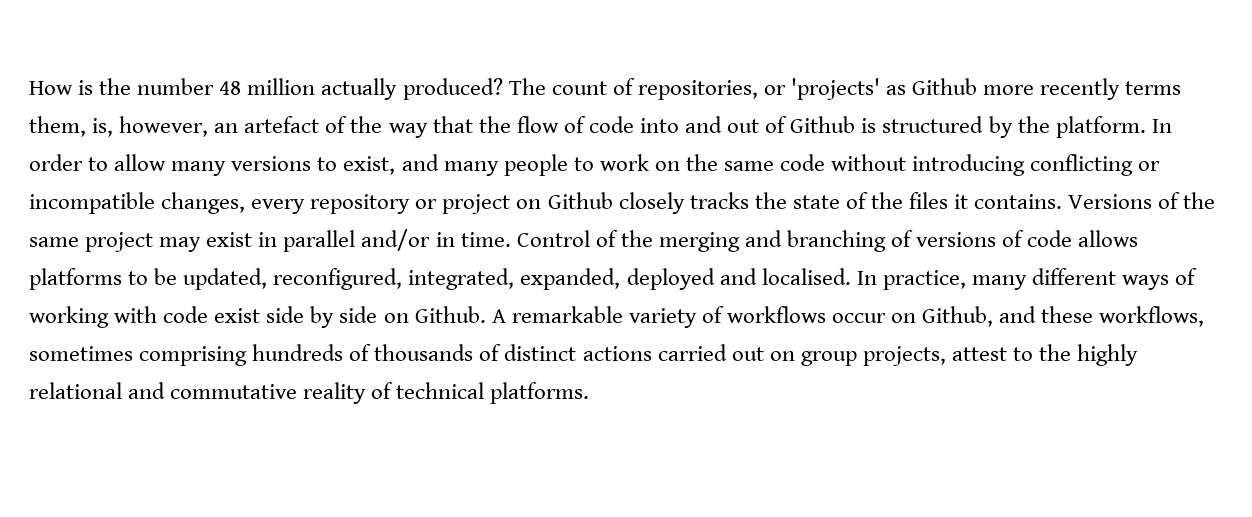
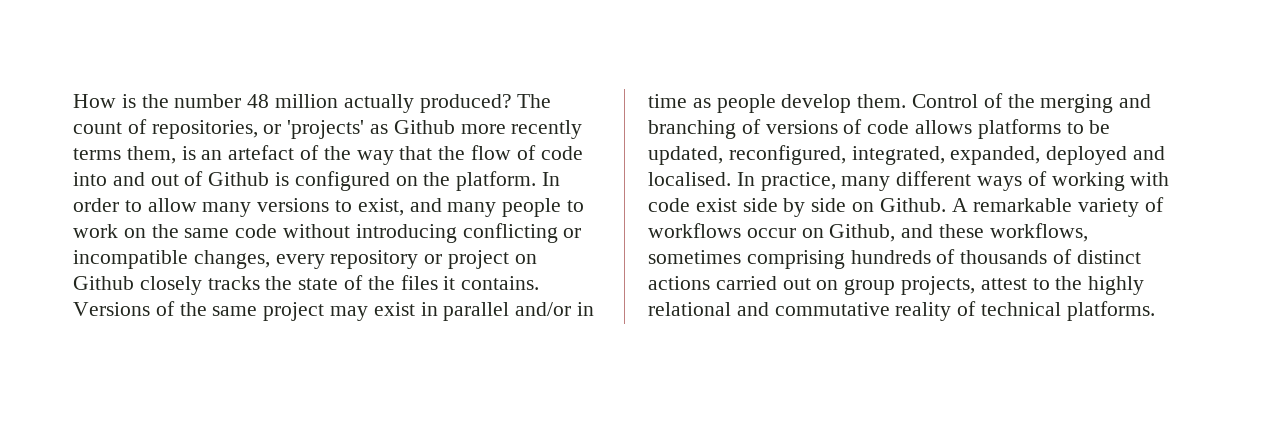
[92,116,209,137] is, however, -> [181,146,196,160] is
[882,116,1013,138] structured by -> [294,171,418,191] configured on
[460,232,511,247] time. -> [648,94,907,113] time as people develop them.

